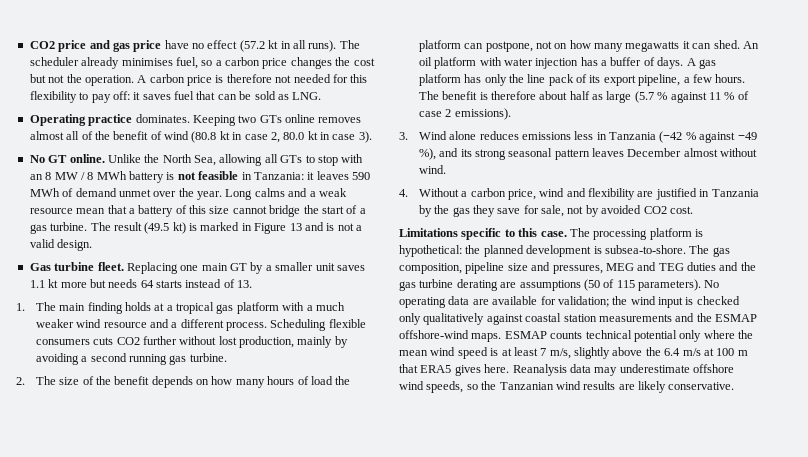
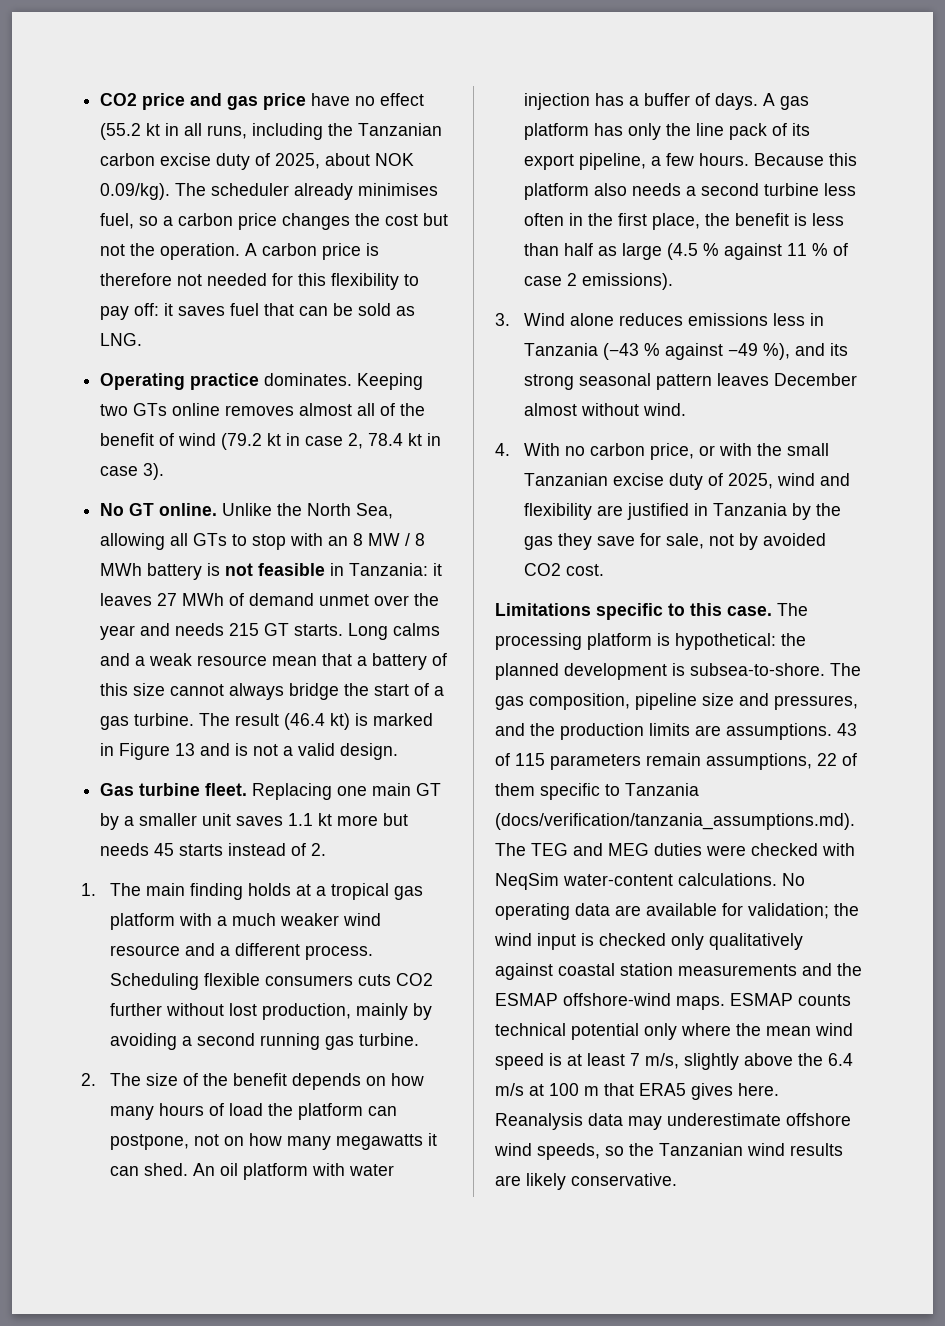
[239,40,265,52] (57.2 -> [100,123,142,140] (55.2
[308,40,337,52] runs). -> [207,123,443,140] [100,153,415,170] [100,183,171,200] runs, including the Tanzanian carbon excise duty of 2025, about NOK 0.09/kg).
[191,131,217,143] (80.8 -> [221,433,263,450] (79.2
[283,132,305,140] 80.0 -> [368,433,404,446] 78.4
[352,172,370,180] 590 -> [157,593,178,606] 27
[197,191,222,200] year. -> [100,623,344,640] year and needs 215 GT starts.
(267, 210) none -> [229,683,285,700] always
[144,222,170,234] (49.5 -> [284,713,326,730] (46.4
[140,280,154,288] 64 -> [154,843,175,856] 45
[237,280,253,288] 13. -> [311,843,327,856] 2.
[418,91,568,100] The benefit is therefore about -> [753,153,857,166] [523,183,856,200] [523,213,844,230] [523,243,559,256] Because this platform also needs a second turbine less often in the first place, the benefit is less than
[634,91,654,103] (5.7 -> [666,243,698,260] (4.5
[659,131,683,143] (−42 -> [602,343,639,360] (−43
[418,188,536,200] Without a carbon price, -> [523,443,829,460] [523,473,773,490] With no carbon price, or with the small Tanzanian excise duty of 2025,
[605,262,756,271] [399,279,701,291] MEG and TEG duties and the gas turbine derating are assumptions (50 of 115 parameters). -> [495,723,857,740] [495,753,857,770] [495,783,699,800] [495,813,855,830] [495,843,855,856] [495,873,777,890] and the production limits are assumptions. 43 of 115 parameters remain assumptions, 22 of them specific to Tanzania (docs/verification/tanzania_assumptions.md). The TEG and MEG duties were checked with NeqSim water-content calculations.

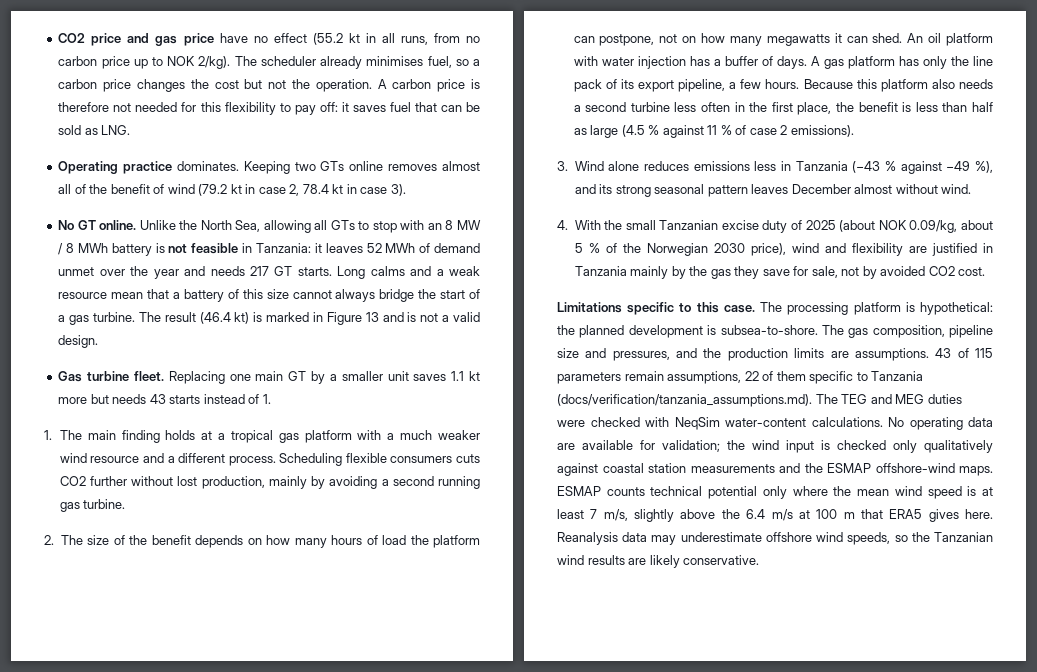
[252,123,443,140] [100,153,415,170] [100,183,171,200] including the Tanzanian carbon excise duty of 2025, about NOK 0.09/kg). -> [433,33,481,43] [58,56,231,69] from no carbon price up to NOK 2/kg).
[157,593,178,606] 27 -> [366,243,382,253] 52
[229,623,260,636] 215 -> [249,266,269,276] 217
[154,843,175,856] 45 -> [149,394,166,404] 43
[311,843,327,856] 2. -> [262,394,271,404] 1.
[564,443,752,460] no carbon price, or with -> (601, 225) none
[727,473,773,489] 2025, -> [805,220,993,233] [574,243,786,256] 2025 (about NOK 0.09/kg, about 5 % of the Norwegian 2030 price),
(787, 509) none -> [630,266,669,279] mainly

